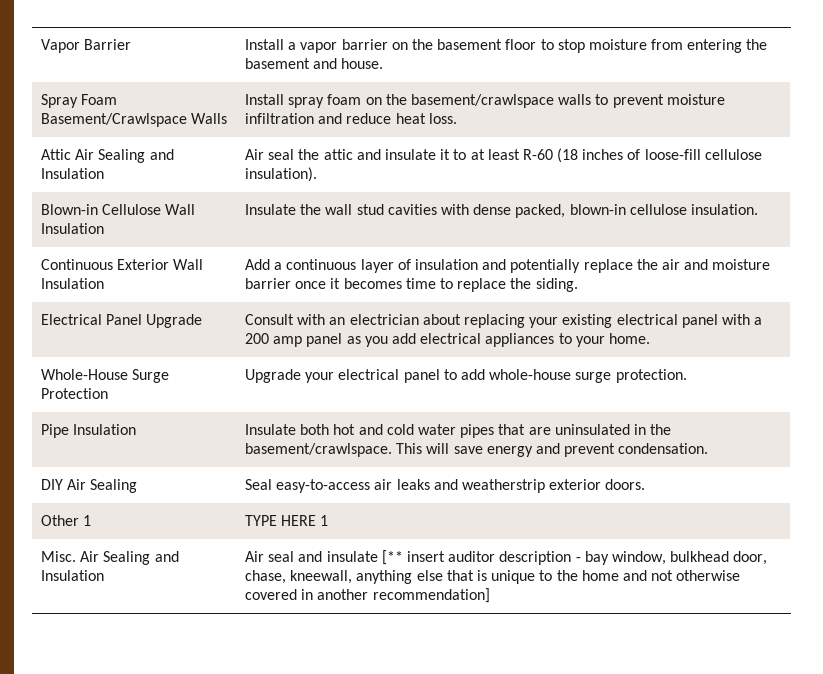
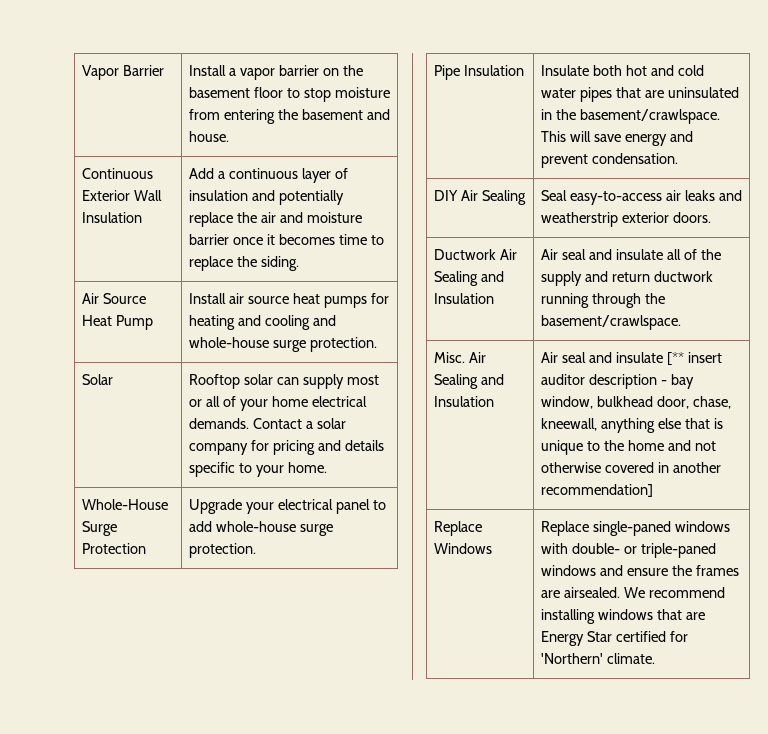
[41,94,118,108] [41,113,228,127] [245,94,725,108] [245,113,457,124] [41,149,174,163] [41,168,105,179] [245,148,762,163] [245,167,318,182] [41,204,196,215] [41,223,105,234] [245,204,758,218] // Spray Foam Basement/Crawlspace Walls | Install spray foam on the basement/crawlspace walls to prevent moisture infiltration and reduce heat loss. // Attic Air Sealing and Insulation | Air seal the attic and insulate it to at least R-60 (18 inches of loose-fill cellulose insulation). // Blown-in Cellulose Wall Insulation | Insulate the wall stud cavities with dense packed, blown-in cellulose insulation. -> (230, 136) none
[41,314,203,328] [245,314,763,328] [245,333,555,347] Electrical Panel Upgrade | Consult with an electrician about replacing your existing electrical panel with a 200 amp panel as you add electrical appliances -> [82,293,146,304] [82,315,153,330] [189,293,389,308] [189,315,336,330] [189,337,377,352] [82,374,114,385] [189,374,379,389] [189,396,367,411] [189,418,346,429] [189,440,384,455] [189,462,236,477] Air Source Heat Pump | Install air source heat pumps for heating and cooling and whole-house surge protection. // Solar | Rooftop solar can supply most or all of your home electrical demands. Contact a solar company for pricing and details specific
[41,515,92,526] [245,515,329,526] Other 1 | TYPE HERE 1 -> [434,249,517,260] [434,271,504,286] [434,293,495,304] [541,249,721,260] [541,271,713,286] [541,293,665,308] [541,315,682,330] Ductwork Air Sealing and Insulation | Air seal and insulate all of the supply and return ductwork running through the basement/crawlspace.
(490, 595) none -> [434,521,483,536] [434,543,493,554] [541,521,730,536] [541,543,716,558] [541,565,739,576] [541,587,725,598] [541,609,705,624] [541,631,688,646] [541,653,655,664] // Replace Windows | Replace single-paned windows with double- or triple-paned windows and ensure the frames are airsealed. We recommend installing windows that are Energy Star certified for 'Northern' climate.

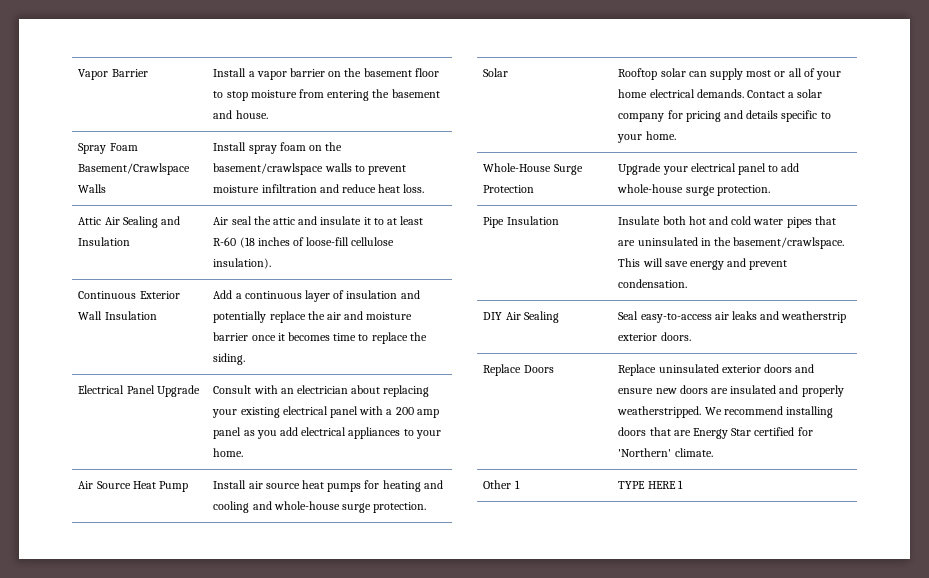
(230, 136) none -> [78,143,138,154] [78,163,191,175] [78,184,107,193] [213,142,343,154] [213,163,407,175] [213,184,425,193] [78,216,181,228] [78,237,131,246] [213,216,424,225] [213,237,395,248] [213,258,272,269] // Spray Foam Basement/Crawlspace Walls | Install spray foam on the basement/crawlspace walls to prevent moisture infiltration and reduce heat loss. // Attic Air Sealing and Insulation | Air seal the attic and insulate it to at least R-60 (18 inches of loose-fill cellulose insulation).
(299, 263) none -> [78,385,200,397] [213,385,430,397] [212,406,439,418] [213,427,441,439] [213,448,244,457] // Electrical Panel Upgrade | Consult with an electrician about replacing your existing electrical panel with a 200 amp panel as you add electrical appliances to your home.
[434,249,517,260] [434,271,504,286] [434,293,495,304] [541,249,721,260] [541,271,713,286] [541,293,665,308] [541,315,682,330] [434,352,486,363] [434,374,504,389] [434,396,495,407] [541,352,722,365] [541,374,694,389] [541,396,731,409] [541,418,723,433] [541,440,716,455] [541,462,721,473] [541,484,654,497] [434,521,483,536] [434,543,493,554] [541,521,730,536] [541,543,716,558] [541,565,739,576] [541,587,620,598] // Ductwork Air Sealing and Insulation | Air seal and insulate all of the supply and return ductwork running through the basement/crawlspace. // Misc. Air Sealing and Insulation | Air seal and insulate [** insert auditor description - bay window, bulkhead door, chase, kneewall, anything else that is unique to the home and not otherwise covered in another recommendation] // Replace Windows | Replace single-paned windows with double- or triple-paned windows and ensure the frames are airsealed. -> [483,364,554,376] [618,364,815,376] [618,385,844,397] [617,406,702,418] // Replace Doors | Replace uninsulated exterior doors and ensure new doors are insulated and properly weatherstripped.
[597,609,653,620] windows -> [618,427,647,436] doors
(655, 658) none -> [483,480,520,489] [618,480,683,489] // Other 1 | TYPE HERE 1

